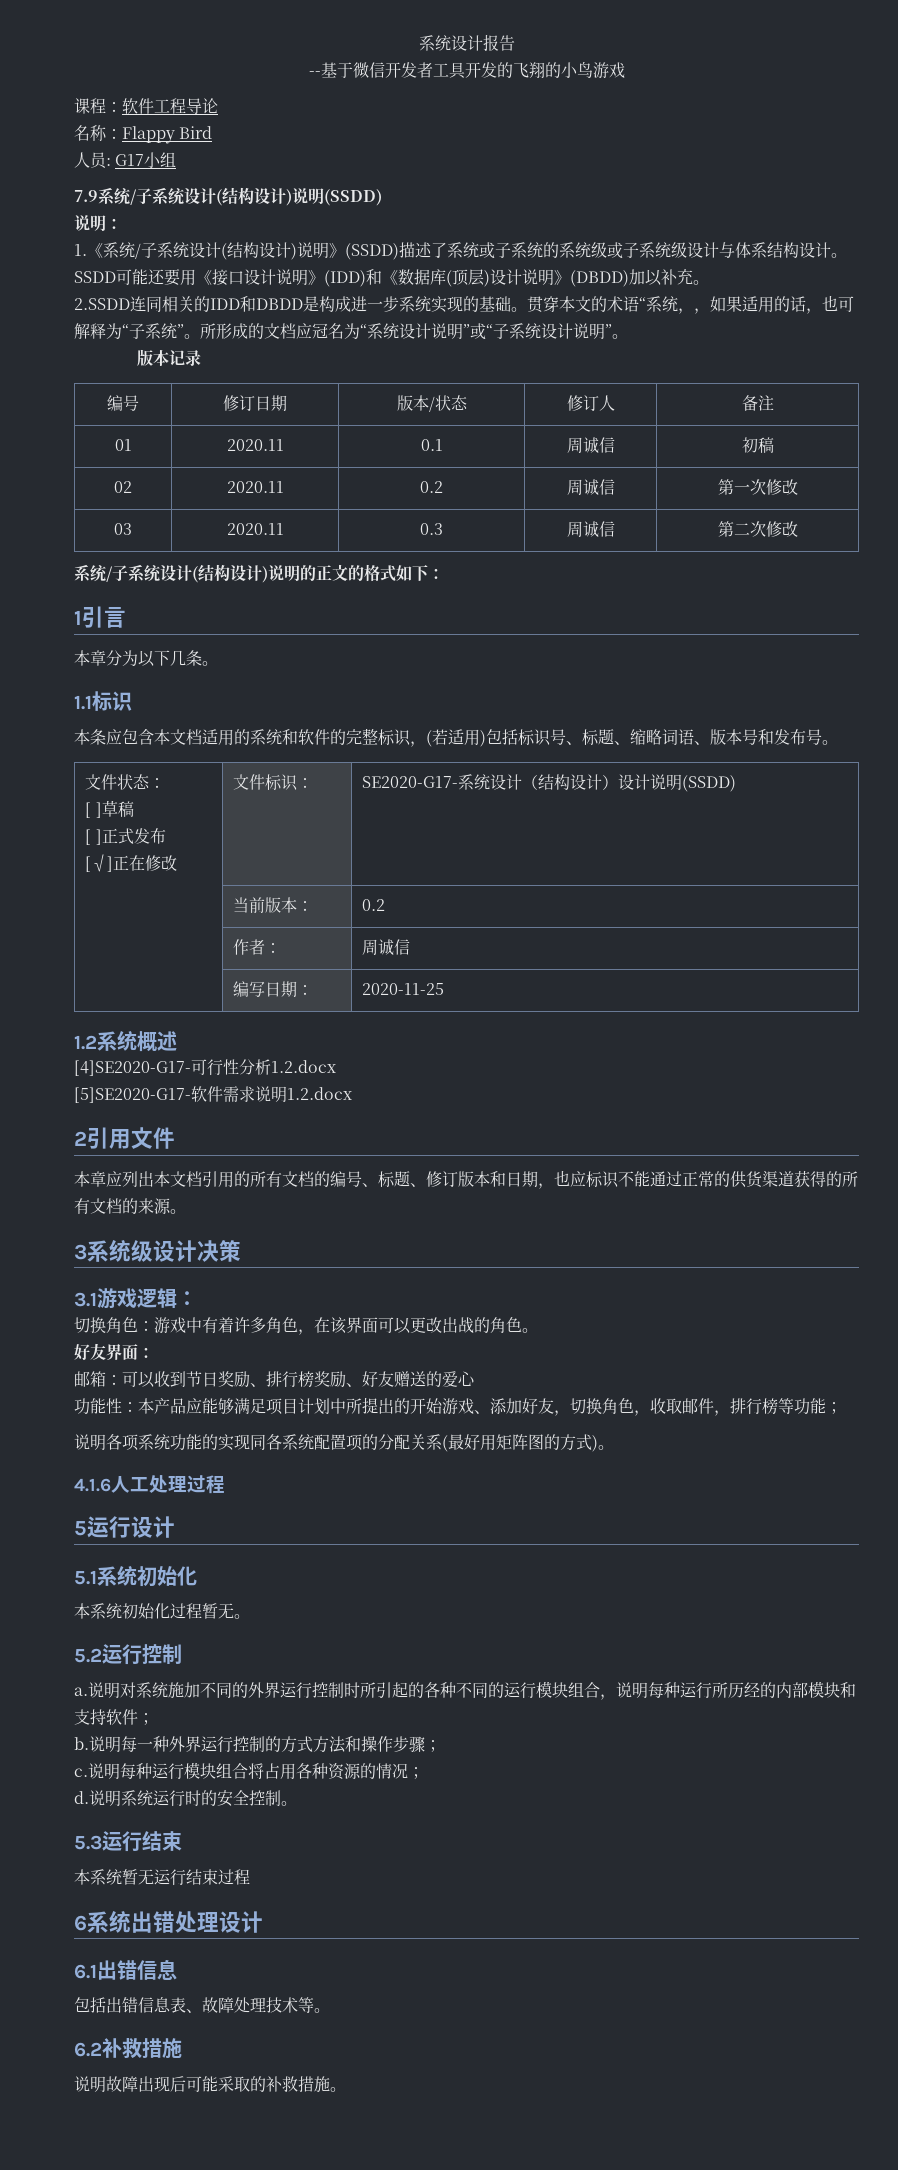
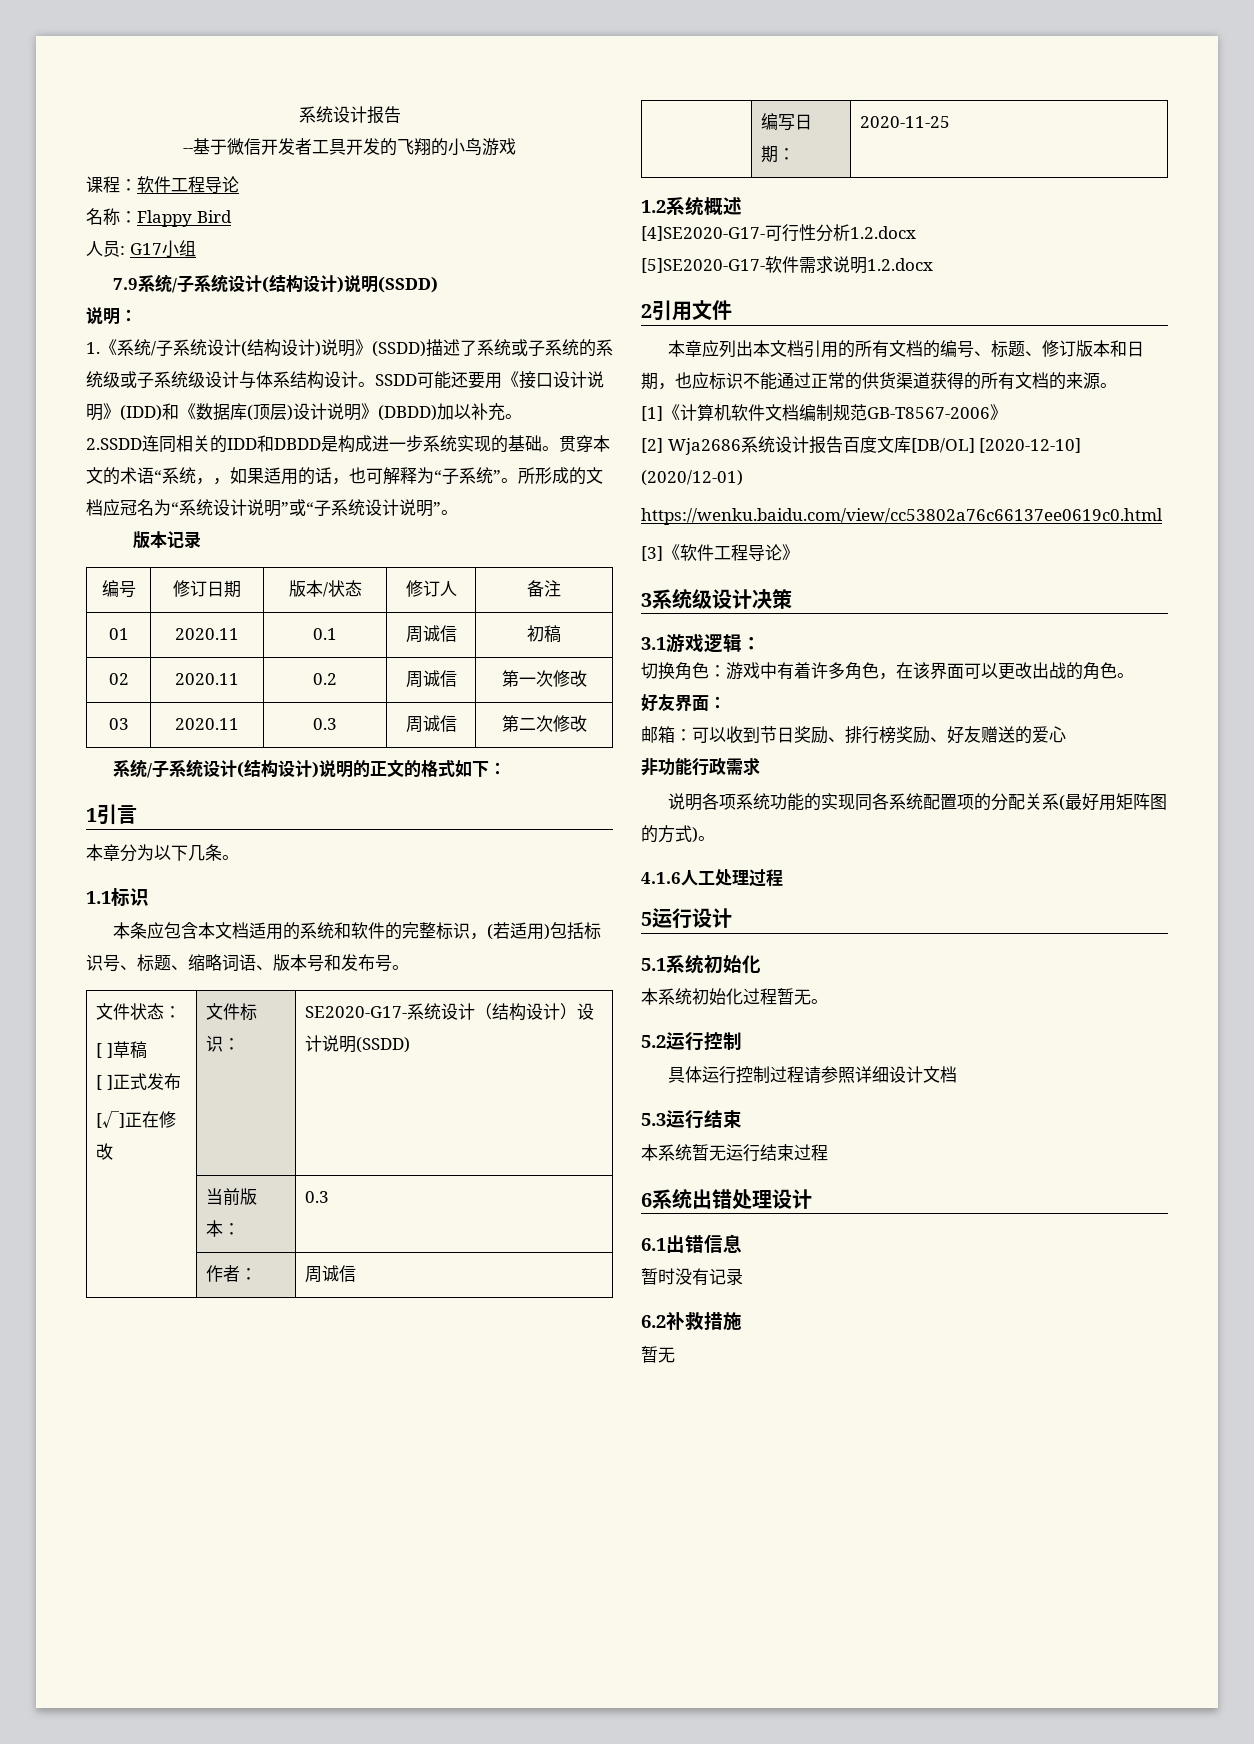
[362,899,386,911] 0.2 -> [305,1191,330,1203] 0.3
(186, 1211) none -> [641,404,1007,421] [641,436,1082,455] [641,470,743,486] [641,508,1163,525] [641,544,799,561] // [1]《计算机软件文档编制规范GB-T8567-2006》 // [2] Wja2686系统设计报告百度文库[DB/OL] [2020-12-10] (2020/12-01) // https://wenku.baidu.com/view/cc53802a76c66137ee0619c0.html // [3]《软件工程导论》
[74,1397,842,1416] 功能性：本产品应能够满足项目计划中所提出的开始游戏、添加好友，切换角色，收取邮件，排行榜等功能； -> [641,757,760,776] 非功能行政需求
[74,1681,856,1700] [74,1709,154,1725] [74,1736,441,1753] [74,1762,424,1780] [74,1790,297,1807] a.说明对系统施加不同的外界运行控制时所引起的各种不同的运行模块组合，说明每种运行所历经的内部模块和支持软件； // b.说明每一种外界运行控制的方式方法和操作步骤； // c.说明每种运行模块组合将占用各种资源的情况； // d.说明系统运行时的安全控制。 -> [668,1066,958,1084] 具体运行控制过程请参照详细设计文档
[74,1997,330,2013] [74,2038,182,2059] [74,2076,346,2093] 包括出错信息表、故障处理技术等。 // 6.2补救措施 // 说明故障出现后可能采取的补救措施。 -> [641,1268,743,1286] [641,1312,742,1330] [641,1346,675,1363] 暂时没有记录 // 6.2补救措施 // 暂无

